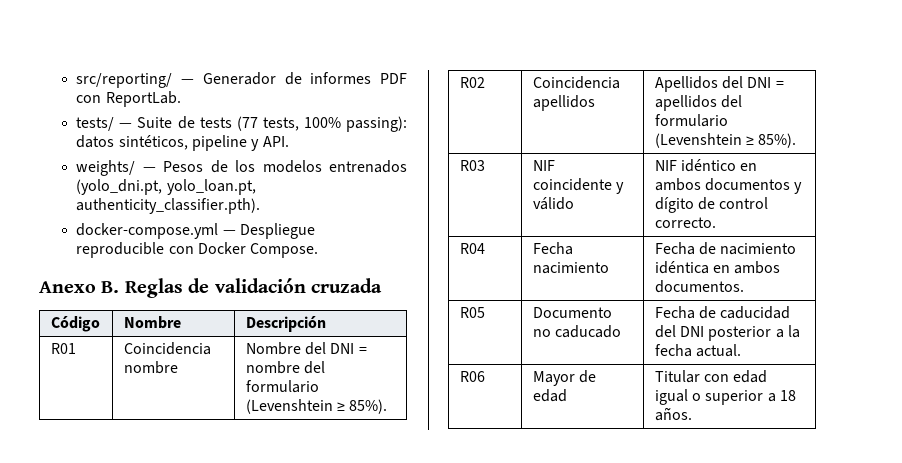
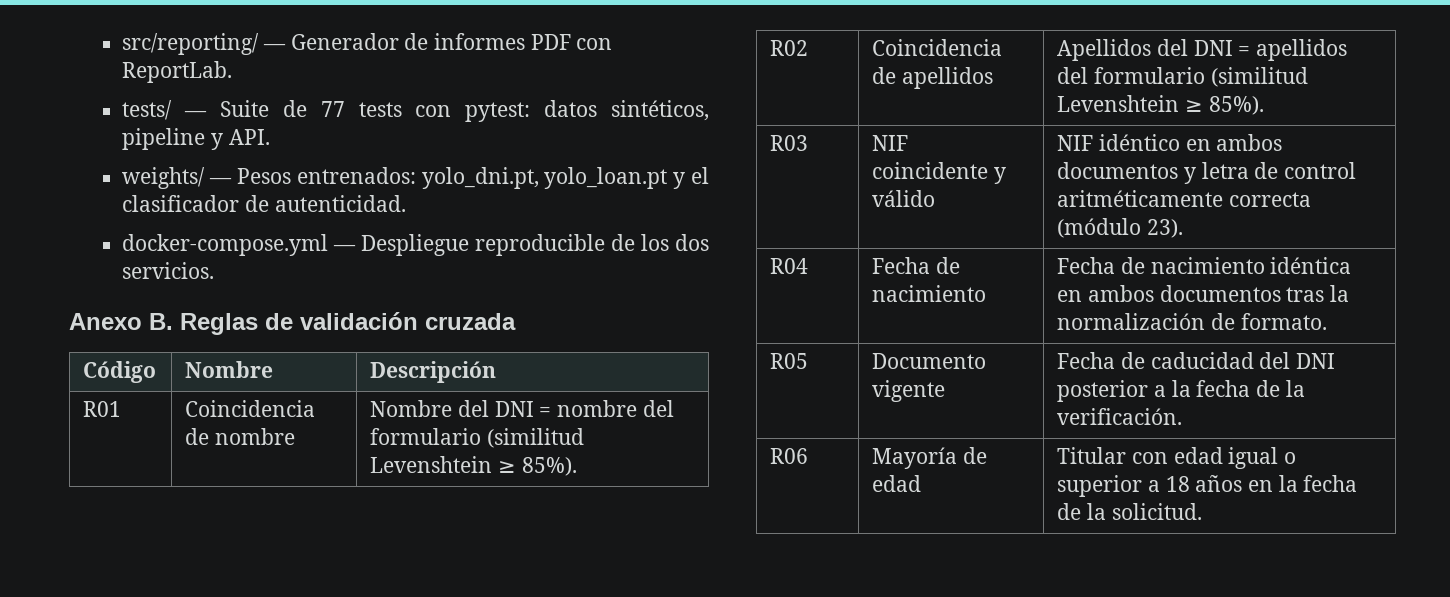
[199,116,407,132] tests (77 tests, 100% passing): -> [320,101,531,122] 77 tests con pytest:
[210,160,407,173] [76,179,256,195] [76,198,261,214] de los modelos entrenados (yolo_dni.pt, yolo_loan.pt, authenticity_classifier.pth). -> [296,167,709,189] [122,195,406,212] entrenados: yolo_dni.pt, yolo_loan.pt y el clasificador de autenticidad.
[168,242,319,258] con Docker Compose. -> [611,234,709,251] [122,262,215,279] de los dos servicios.
(211, 348) none -> [185,428,210,445] de
[245,399,333,414] (Levenshtein -> [486,428,584,448] [370,456,493,473] (similitud Levenshtein
(620, 82) none -> [872,67,897,84] de
[654,133,742,148] (Levenshtein -> [1210,67,1308,87] [1057,95,1180,112] (similitud Levenshtein
[654,197,694,213] dígito -> [1201,162,1249,179] letra
[654,217,716,228] correcto. -> [1057,190,1311,207] [1057,218,1183,238] aritméticamente correcta (módulo 23).
(573, 248) none -> [935,257,960,274] de
[654,280,744,293] documentos. -> [1159,285,1349,302] [1057,313,1327,330] documentos tras la normalización de formato.
[532,325,621,338] no caducado -> [872,380,946,402] vigente
[695,344,741,357] actual. -> [1255,380,1305,397] [1057,408,1183,425] de la verificación.
[532,371,575,386] Mayor -> [872,447,958,469] Mayoría
[654,407,692,421] años. -> [1195,475,1358,492] [1057,503,1202,520] años en la fecha de la solicitud.

